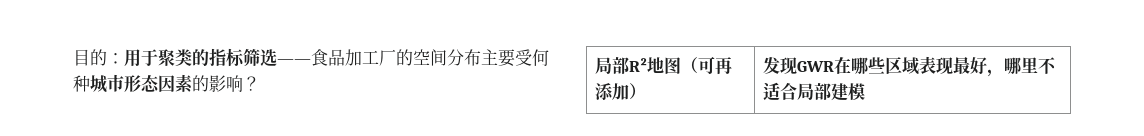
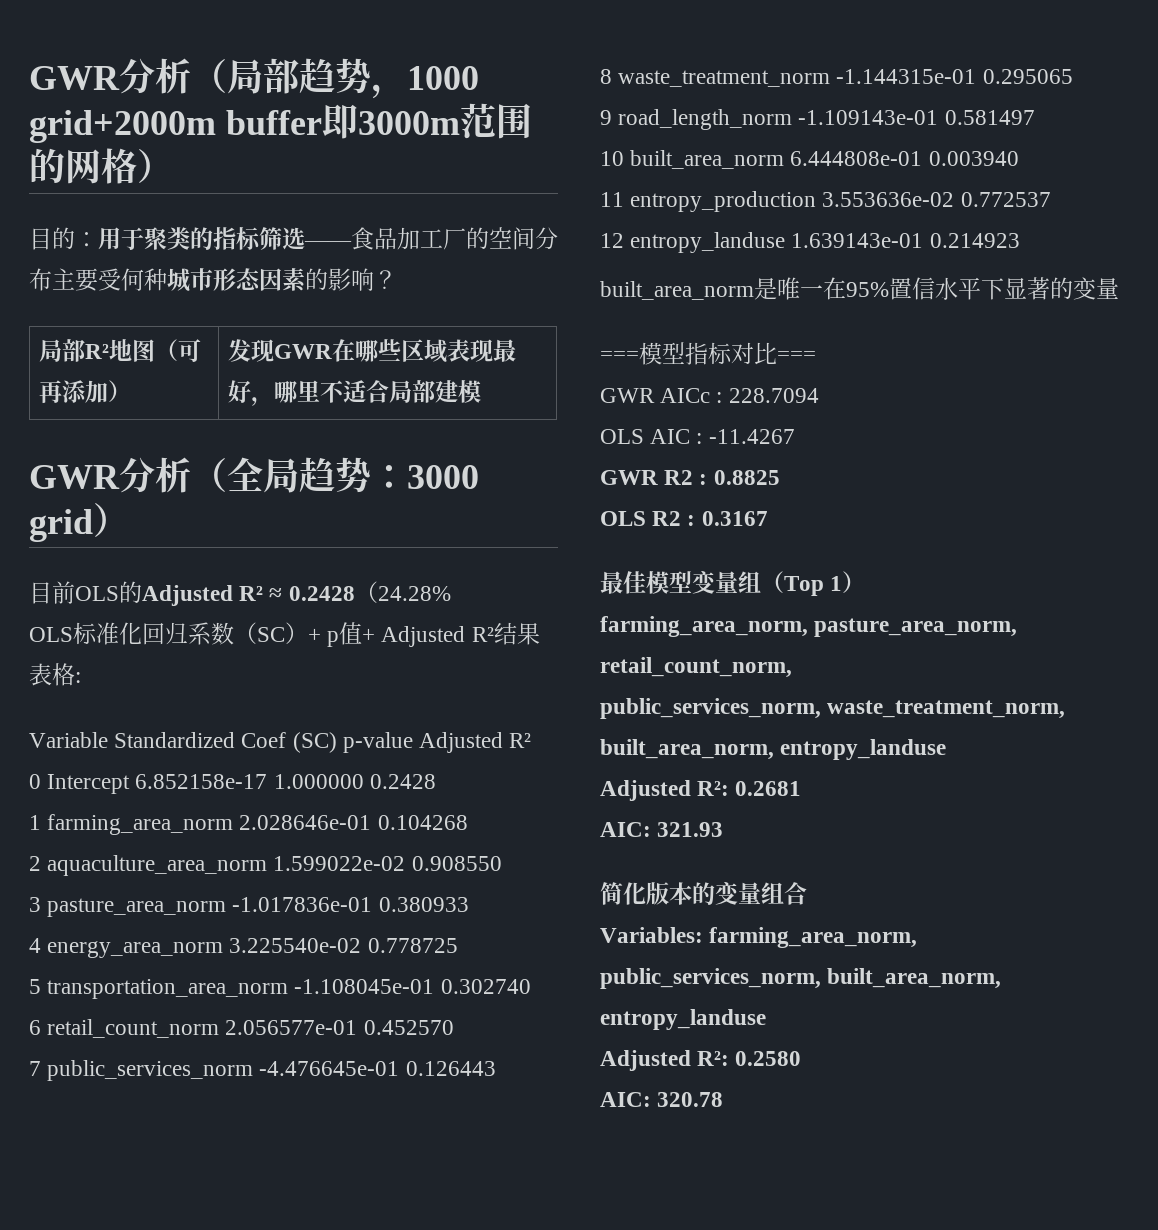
(73, 57) none -> [29,58,479,99] [29,103,532,143] [29,148,173,184] GWR分析（局部趋势，1000 grid+2000m buffer即3000m范围的网格） //
(866, 91) none -> [29,457,479,493] [29,502,129,542] [29,581,451,606] [29,622,540,647] [29,663,81,686] [29,732,532,753] [29,774,436,794] [29,814,468,835] [29,855,502,876] [29,897,469,917] [29,938,458,958] [29,979,531,999] [29,1019,454,1038] [29,1060,496,1081] [600,69,1073,87] [600,109,1035,130] [600,150,1019,169] [600,191,1051,212] [600,232,1020,253] [600,277,1119,300] [600,342,816,365] [600,388,819,403] [600,429,795,444] [600,470,780,485] [600,511,768,526] [600,570,866,596] [600,616,1018,637] [600,657,792,678] [600,698,1066,719] [600,739,947,760] [600,780,802,801] [600,822,724,837] [600,881,807,905] [600,927,918,948] [600,968,1002,989] [600,1009,766,1030] [600,1050,802,1071] [600,1092,724,1107] // GWR分析（全局趋势：3000 grid） // 目前OLS的Adjusted R² ≈ 0.2428（24.28% // OLS标准化回归系数（SC）+ p值+ Adjusted R²结果表格: // Variable Standardized Coef (SC) p-value Adjusted R² // 0 Intercept 6.852158e-17 1.000000 0.2428 // 1 farming_area_norm 2.028646e-01 0.104268 // 2 aquaculture_area_norm 1.599022e-02 0.908550 // 3 pasture_area_norm -1.017836e-01 0.380933 // 4 energy_area_norm 3.225540e-02 0.778725 // 5 transportation_area_norm -1.108045e-01 0.302740 // 6 retail_count_norm 2.056577e-01 0.452570 // 7 public_services_norm -4.476645e-01 0.126443 // 8 waste_treatment_norm -1.144315e-01 0.295065 // 9 road_length_norm -1.109143e-01 0.581497 // 10 built_area_norm 6.444808e-01 0.003940 // 11 entropy_production 3.553636e-02 0.772537 // 12 entropy_landuse 1.639143e-01 0.214923 // built_area_norm是唯一在95%置信水平下显著的变量 // ===模型指标对比=== // GWR AICc : 228.7094 // OLS AIC : -11.4267 // GWR R2 : 0.8825 // OLS R2 : 0.3167 // 最佳模型变量组（Top 1） // farming_area_norm, pasture_area_norm, retail_count_norm, // public_services_norm, waste_treatment_norm, built_area_norm, entropy_landuse // Adjusted R²: 0.2681 // AIC: 321.93 // 简化版本的变量组合 // Variables: farming_area_norm, public_services_norm, built_area_norm, entropy_landuse // Adjusted R²: 0.2580 // AIC: 320.78

